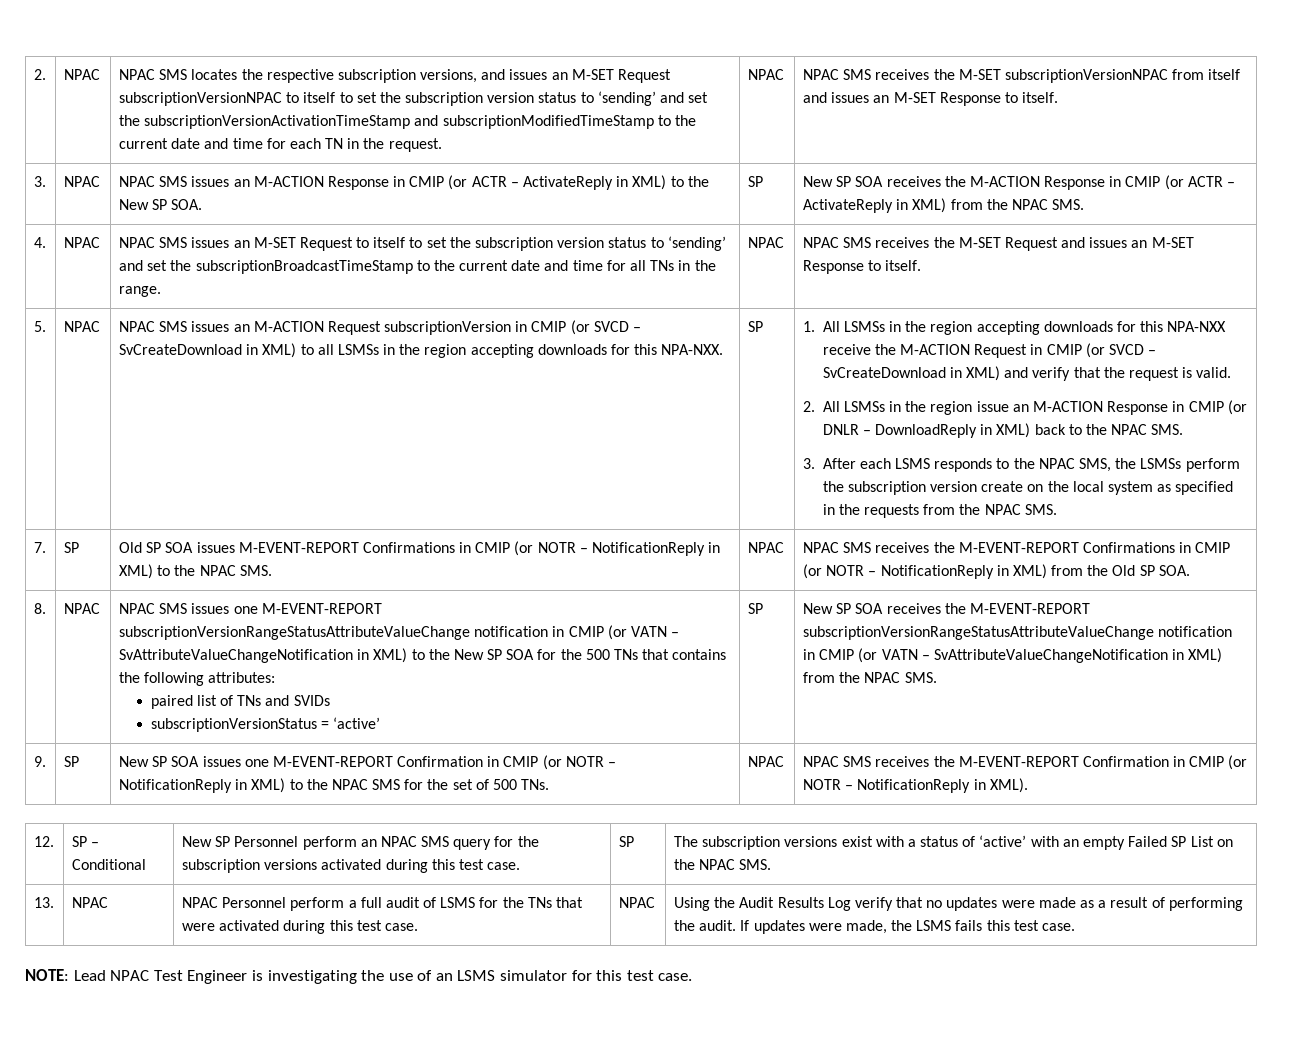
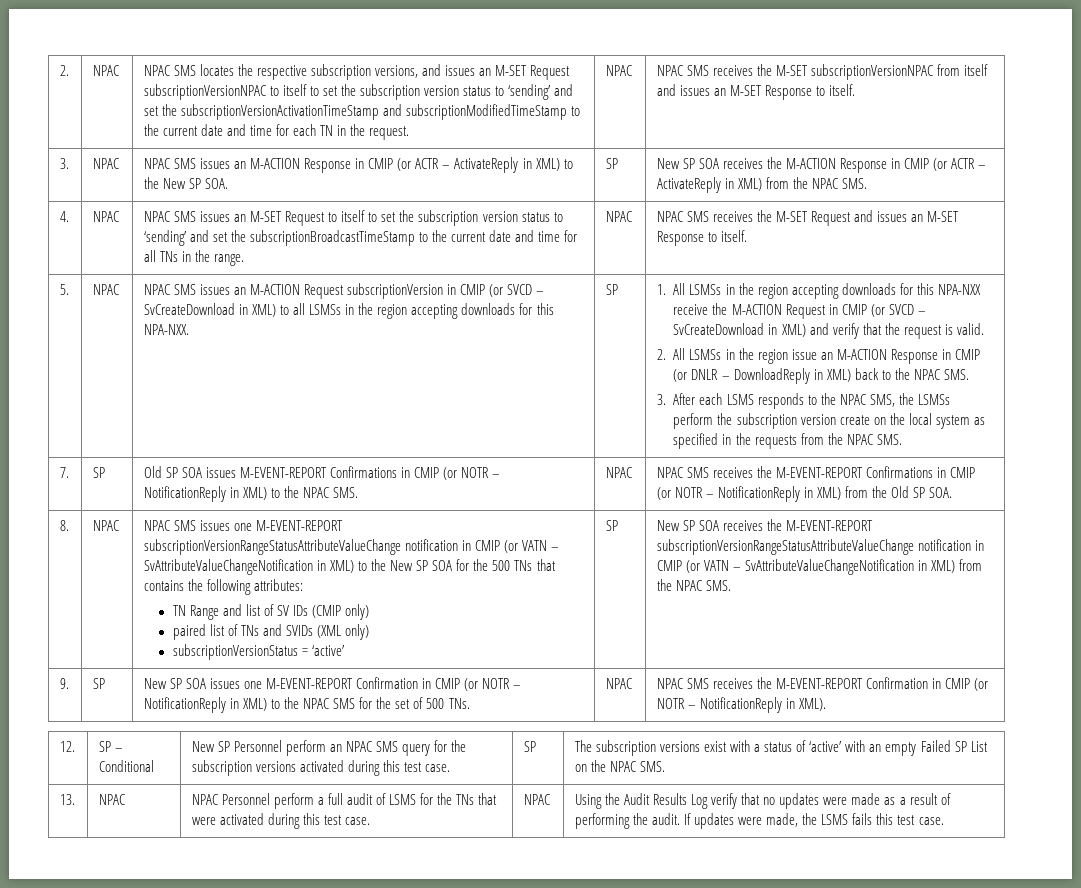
(276, 677) none -> [172,604,370,620] // TN Range and list of SV IDs (CMIP only)
(330, 700) none -> [316,624,370,640] (XML only)
[25,969,693,984] // NOTE: Lead NPAC Test Engineer is investigating the use of an LSMS simulator for this test case. -> (944, 821) none

